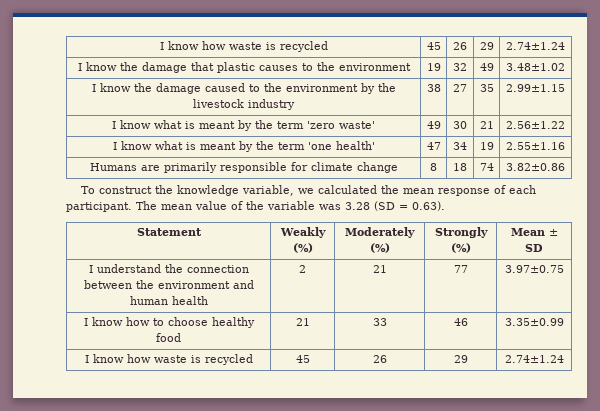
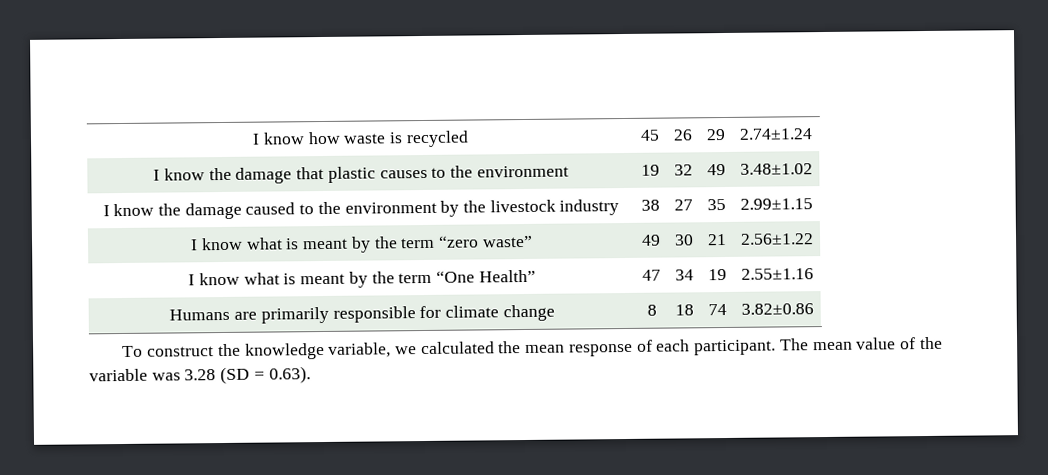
[307,121,375,129] 'zero waste' -> [438,235,533,248] “zero waste”
[307,141,375,150] 'one health' -> [436,269,536,283] “One Health”
[136,228,202,236] [279,227,326,238] [292,243,313,253] [345,227,415,238] [369,243,390,253] [434,227,488,238] [450,243,471,253] [510,228,558,236] [525,244,543,252] [88,264,249,273] [83,280,254,289] [129,296,208,305] [299,265,306,273] [372,265,387,273] [453,265,468,273] [504,265,564,273] [83,317,255,328] [156,333,181,342] [295,318,310,326] [372,318,387,326] [453,318,468,326] [504,318,564,326] [84,354,253,365] [295,355,310,363] [372,355,387,363] [453,355,468,363] [504,355,564,363] // Statement | Weakly (%) | Moderately (%) | Strongly (%) | Mean ± SD // I understand the connection between the environment and human health | 2 | 21 | 77 | 3.97±0.75 // I know how to choose healthy food | 21 | 33 | 46 | 3.35±0.99 // I know how waste is recycled | 45 | 26 | 29 | 2.74±1.24 -> (311, 375) none

